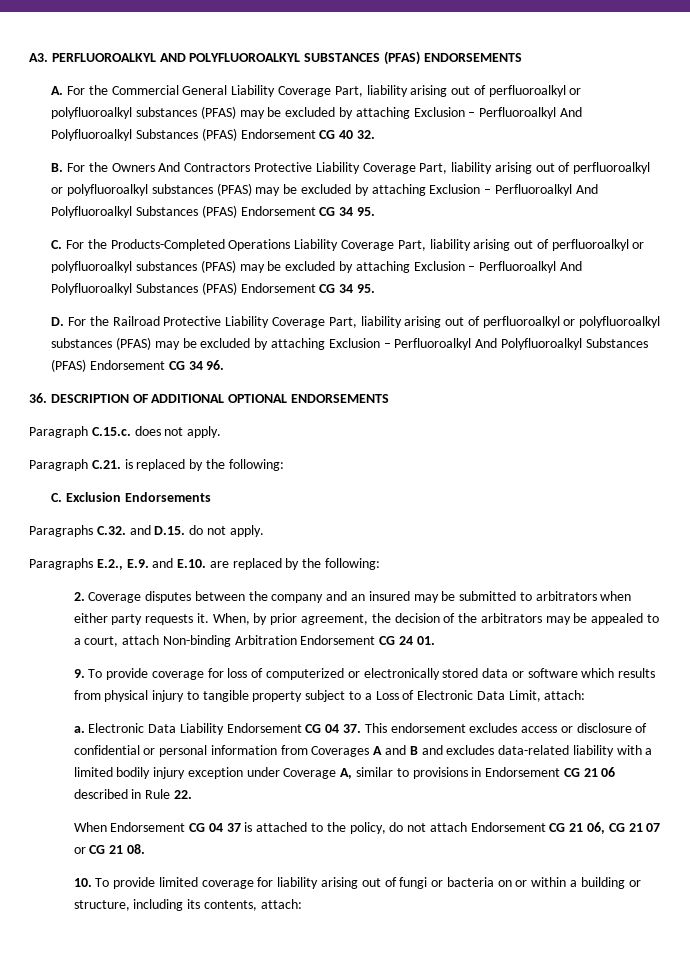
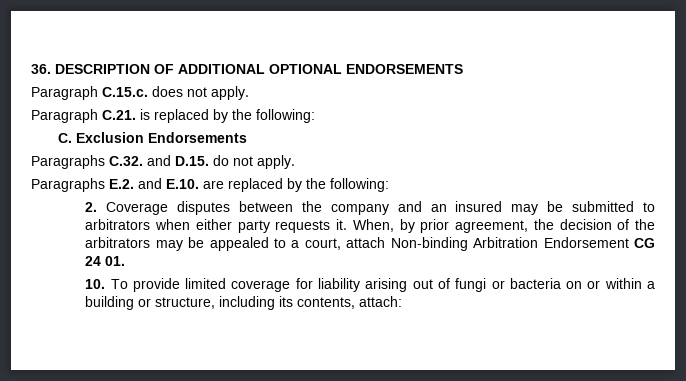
[29,51,522,65] [51,85,582,97] [51,106,582,119] [51,128,375,141] [51,162,651,174] [51,183,598,196] [51,205,375,218] [51,239,645,251] [51,260,582,273] [51,282,375,295] [51,316,661,328] [51,337,648,350] [51,359,225,372] A3. PERFLUOROALKYL AND POLYFLUOROALKYL SUBSTANCES (PFAS) ENDORSEMENTS // A. For the Commercial General Liability Coverage Part, liability arising out of perfluoroalkyl or polyfluoroalkyl substances (PFAS) may be excluded by attaching Exclusion – Perfluoroalkyl And Polyfluoroalkyl Substances (PFAS) Endorsement CG 40 32. // B. For the Owners And Contractors Protective Liability Coverage Part, liability arising out of perfluoroalkyl or polyfluoroalkyl substances (PFAS) may be excluded by attaching Exclusion – Perfluoroalkyl And Polyfluoroalkyl Substances (PFAS) Endorsement CG 34 95. // C. For the Products-Completed Operations Liability Coverage Part, liability arising out of perfluoroalkyl or polyfluoroalkyl substances (PFAS) may be excluded by attaching Exclusion – Perfluoroalkyl And Polyfluoroalkyl Substances (PFAS) Endorsement CG 34 95. // D. For the Railroad Protective Liability Coverage Part, liability arising out of perfluoroalkyl or polyfluoroalkyl substances (PFAS) may be excluded by attaching Exclusion – Perfluoroalkyl And Polyfluoroalkyl Substances (PFAS) Endorsement CG 34 96. // -> (31, 69) none
[96,559,149,570] E.2., E.9. -> [109,179,134,189] E.2.
[73,668,656,680] [73,690,586,702] [73,723,648,735] [73,745,653,757] [73,767,616,779] [73,789,192,799] [73,822,661,834] [73,844,145,854] // 9. To provide coverage for loss of computerized or electronically stored data or software which results from physical injury to tangible property subject to a Loss of Electronic Data Limit, attach: // a. Electronic Data Liability Endorsement CG 04 37. This endorsement excludes access or disclosure of confidential or personal information from Coverages A and B and excludes data-related liability with a limited bodily injury exception under Coverage A, similar to provisions in Endorsement CG 21 06 described in Rule 22. // When Endorsement CG 04 37 is attached to the policy, do not attach Endorsement CG 21 06, CG 21 07 or CG 21 08. -> (126, 261) none

